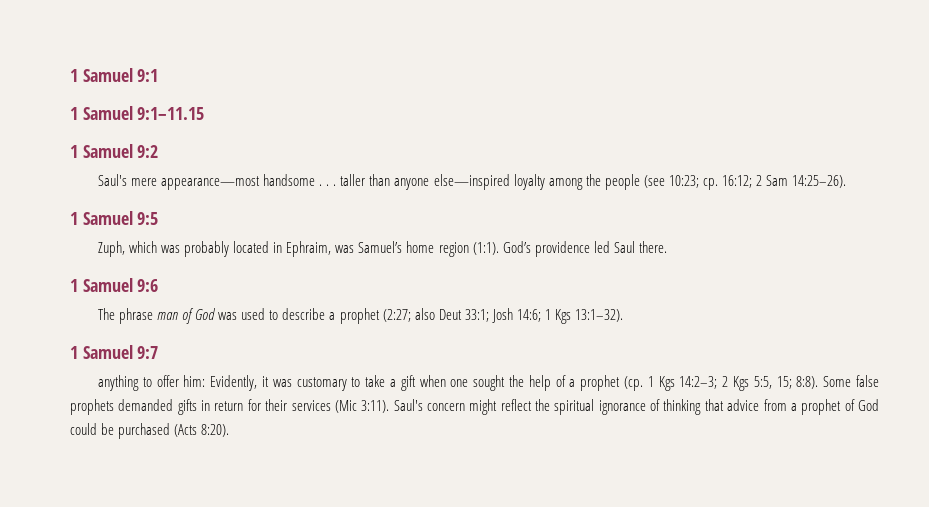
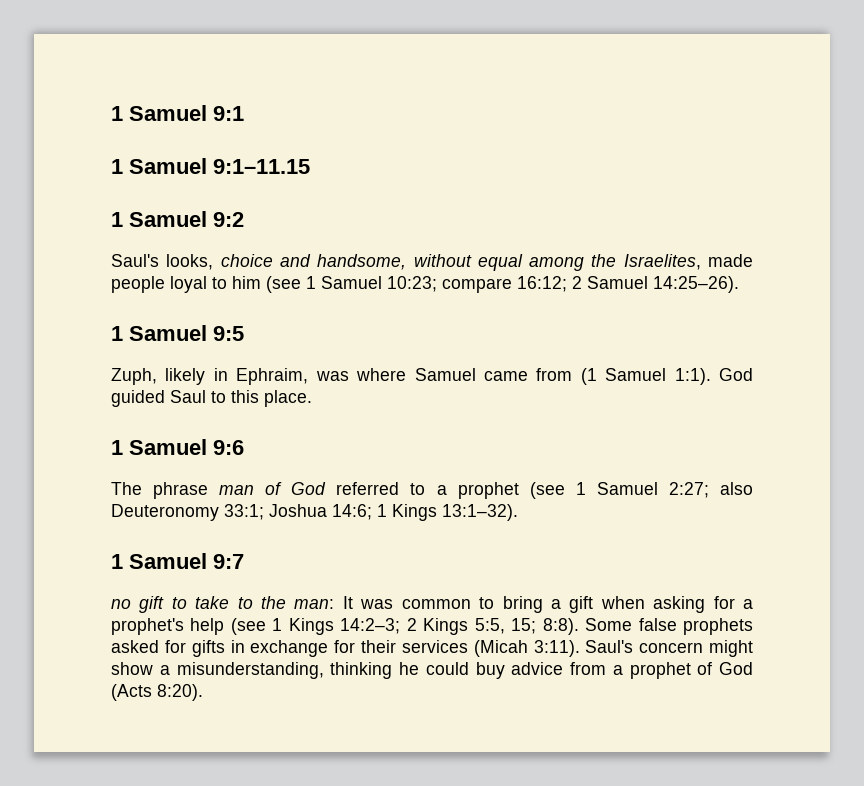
[131,174,718,190] mere appearance—most handsome . . . taller than anyone else—inspired loyalty among the people (see 10:23; cp. -> [166,254,753,271] [111,276,512,293] looks, choice and handsome, without equal among the Israelites, made people loyal to him (see 1 Samuel 10:23; compare
[766,175,789,186] Sam -> [587,276,648,289] Samuel
[129,241,667,257] which was probably located in Ephraim, was Samuel’s home region (1:1). God’s providence led Saul there. -> [165,368,753,385] [111,390,312,407] likely in Ephraim, was where Samuel came from (1 Samuel 1:1). God guided Saul to this place.
[218,308,513,324] was used to describe a prophet (2:27; also Deut 33:1; Josh -> [336,482,754,499] [111,504,327,521] referred to a prophet (see 1 Samuel 2:27; also Deuteronomy 33:1; Joshua
[554,309,571,324] Kgs -> [392,504,437,521] Kings
[98,375,675,391] anything to offer him: Evidently, it was customary to take a gift when one sought the help of a prophet (cp. 1 Kgs -> [111,596,753,613] [111,618,334,635] no gift to take to the man: It was common to bring a gift when asking for a prophet's help (see 1 Kings
[733,376,750,391] Kgs -> [423,618,469,635] Kings
[118,399,174,411] demanded -> [111,640,186,653] asked for
[214,401,244,411] return -> [250,640,329,657] exchange
[334,400,357,413] (Mic -> [473,640,528,657] (Micah
[500,399,724,415] reflect the spiritual ignorance of thinking that -> [111,662,505,679] show a misunderstanding, thinking he could buy
[70,423,171,439] could be purchased -> (753, 668) none

